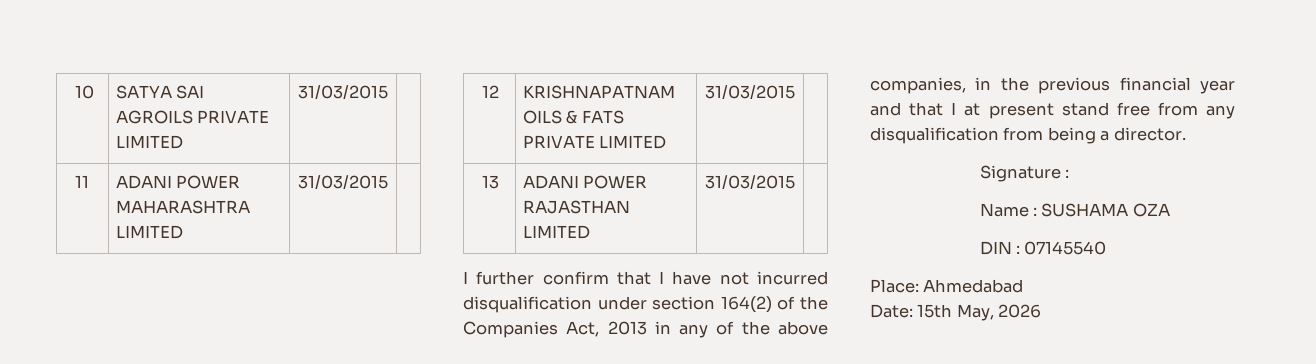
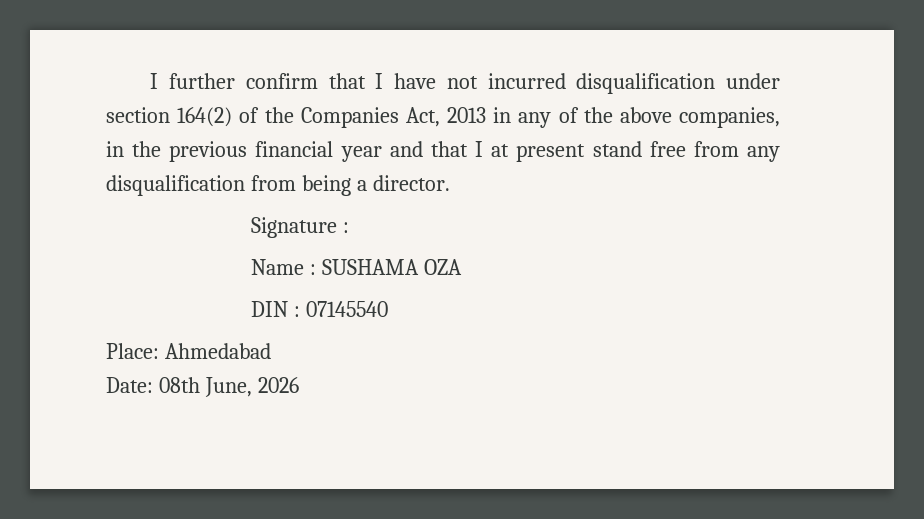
[75,85,95,99] [115,85,205,99] [115,110,270,124] [115,135,183,149] [298,85,388,99] [75,175,90,188] [115,175,241,189] [115,200,250,214] [115,225,183,239] [298,175,388,189] [482,85,500,98] [522,85,675,99] [522,110,624,124] [522,135,667,149] [705,85,795,99] [482,175,500,189] [522,175,648,189] [522,200,630,214] [522,225,590,239] [705,175,795,189] 10 | SATYA SAI AGROILS PRIVATE LIMITED | 31/03/2015 | // 11 | ADANI POWER MAHARASHTRA LIMITED | 31/03/2015 | // 12 | KRISHNAPATNAM OILS & FATS PRIVATE LIMITED | 31/03/2015 | // 13 | ADANI POWER RAJASTHAN LIMITED | 31/03/2015 | // -> (150, 81) none
[917,304,994,321] 15th May, -> [158,377,252,397] 08th June,

